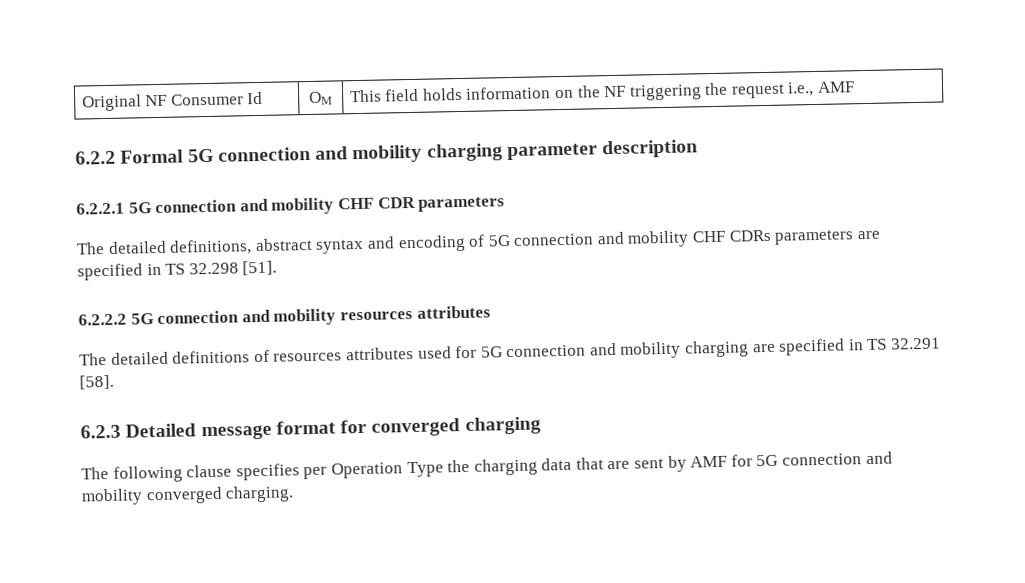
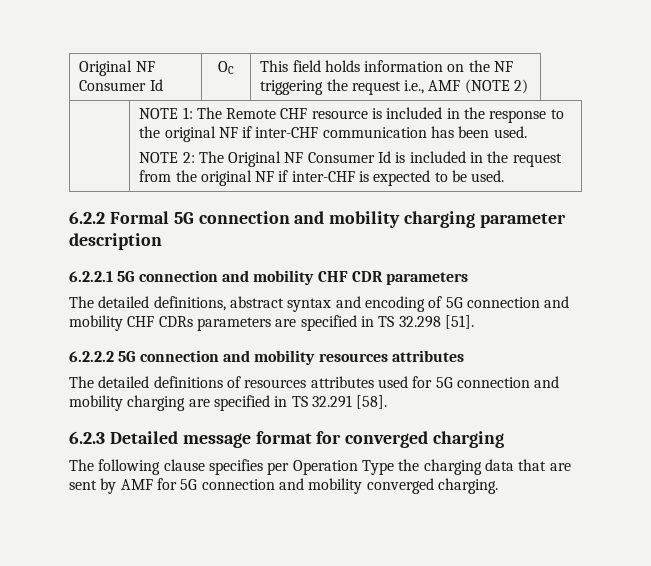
[309,91,333,105] OM -> [218,61,234,74] OC
(856, 87) none -> [464,79,529,94] [139,107,564,123] [139,126,527,142] [139,151,562,167] [139,170,505,186] (NOTE 2) // | NOTE 1: The Remote CHF resource is included in the response to the original NF if inter-CHF communication has been used. // NOTE 2: The Original NF Consumer Id is included in the request from the original NF if inter-CHF is expected to be used.

